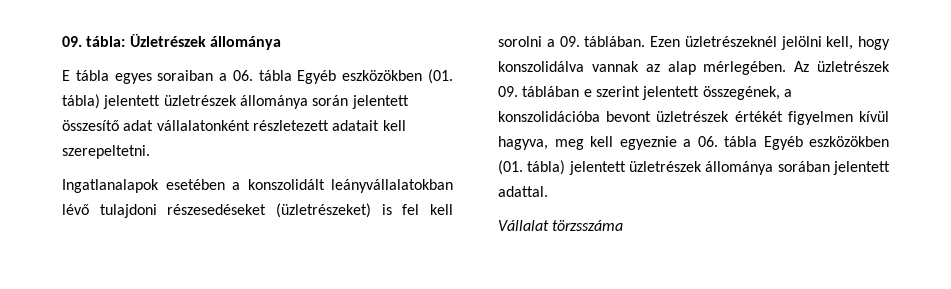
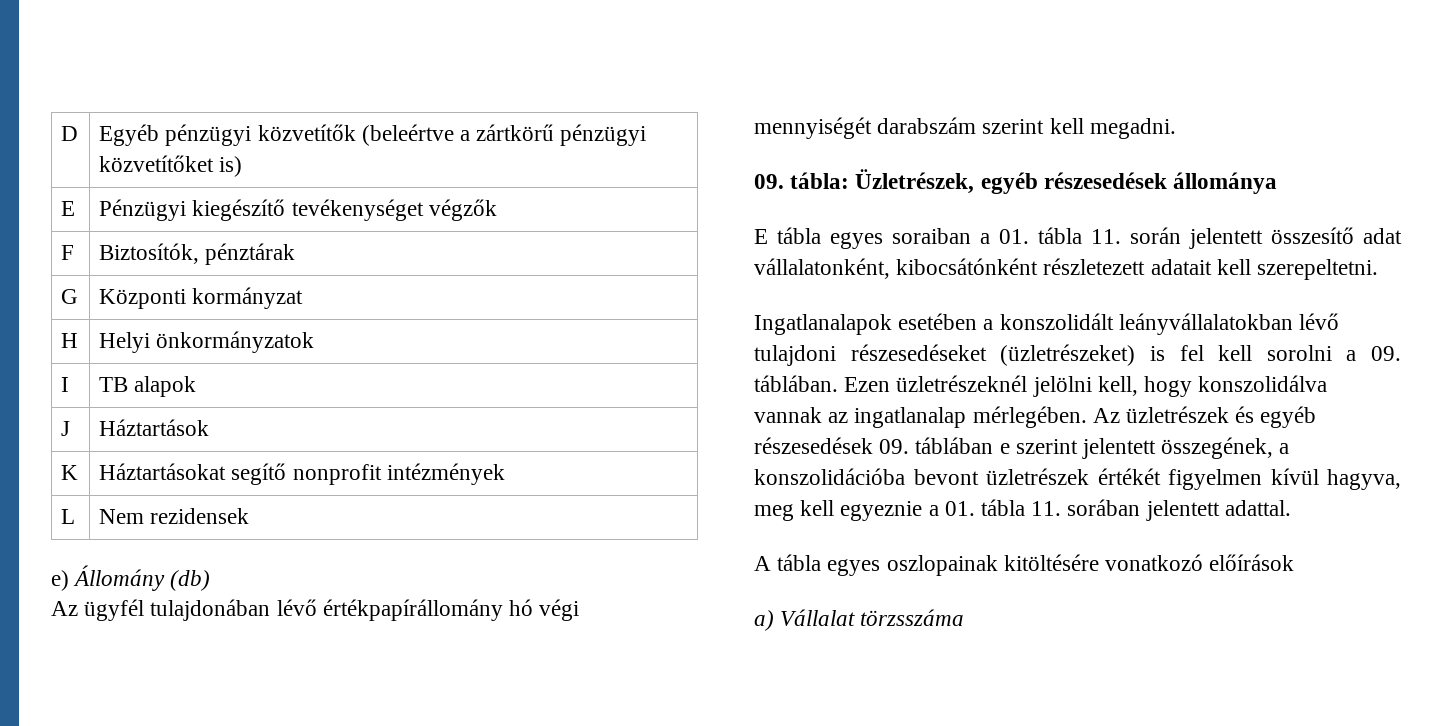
[62,34,206,47] 09. tábla: Üzletrészek -> [61,126,79,141] [99,124,647,146] [99,155,243,177] [61,201,76,216] [99,199,497,221] [61,245,75,260] [99,243,296,265] [61,289,79,304] [99,287,304,309] [61,333,79,348] [99,331,315,353] [61,377,70,392] [99,376,197,397] [61,421,71,436] [99,419,210,436] [61,465,79,480] [99,463,505,485] [61,509,76,524] [99,508,250,524] [51,565,211,591] [51,599,580,621] [754,117,1176,139] [754,169,1167,194] D | Egyéb pénzügyi közvetítők (beleértve a zártkörű pénzügyi közvetítőket is) // E | Pénzügyi kiegészítő tevékenységet végzők // F | Biztosítók, pénztárak // G | Központi kormányzat // H | Helyi önkormányzatok // I | TB alapok // J | Háztartások // K | Háztartásokat segítő nonprofit intézmények // L | Nem rezidensek // e) Állomány (db) // Az ügyfél tulajdonában lévő értékpapírállomány hó végi mennyiségét darabszám szerint kell megadni. // 09. tábla: Üzletrészek, egyéb részesedések
[232,69,453,84] [62,94,308,109] 06. tábla Egyéb eszközökben (01. tábla) jelentett üzletrészek állománya -> [999,227,1121,244] 01. tábla 11.
[156,120,250,131] vállalatonként -> [754,258,1039,279] vállalatonként, kibocsátónként
[667,61,696,75] alap -> [854,407,967,428] ingatlanalap
(890, 66) none -> [1235,406,1317,428] [754,437,873,454] és egyéb részesedések
[697,136,889,150] [498,160,890,175] [498,186,548,197] 06. tábla Egyéb eszközökben (01. tábla) jelentett üzletrészek állománya sorában jelentett adattal. // -> [944,499,1291,521] [754,554,1295,576] [754,610,774,631] 01. tábla 11. sorában jelentett adattal. // A tábla egyes oszlopainak kitöltésére vonatkozó előírások // a)

